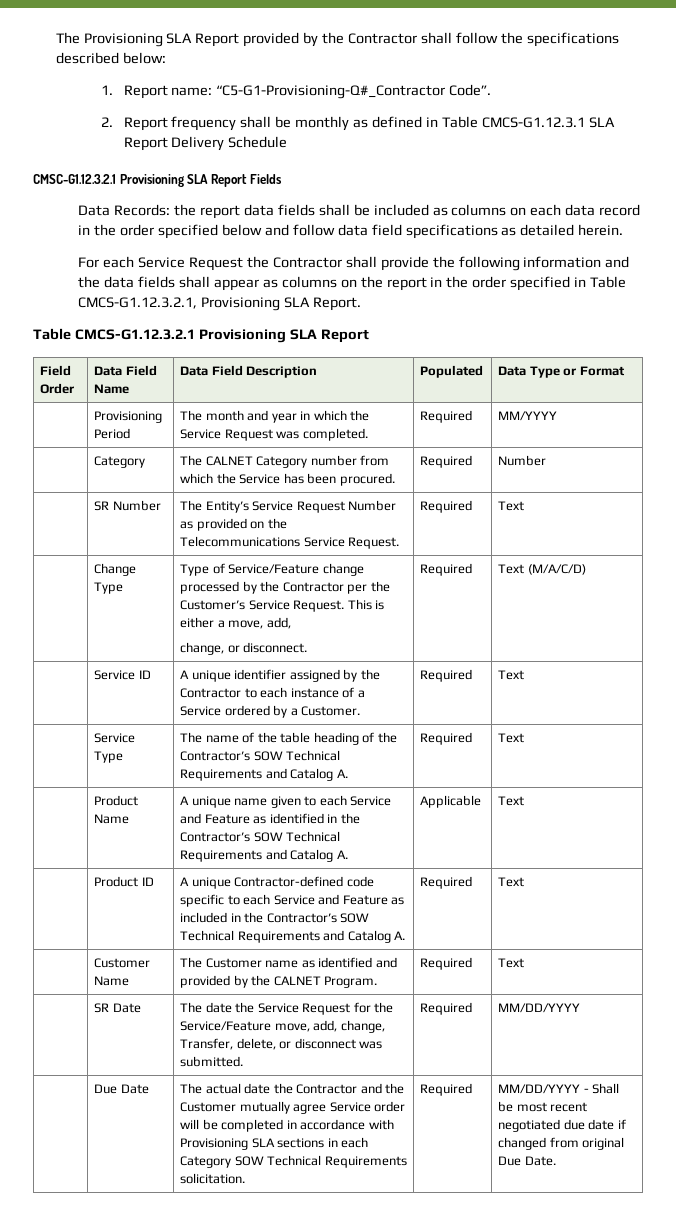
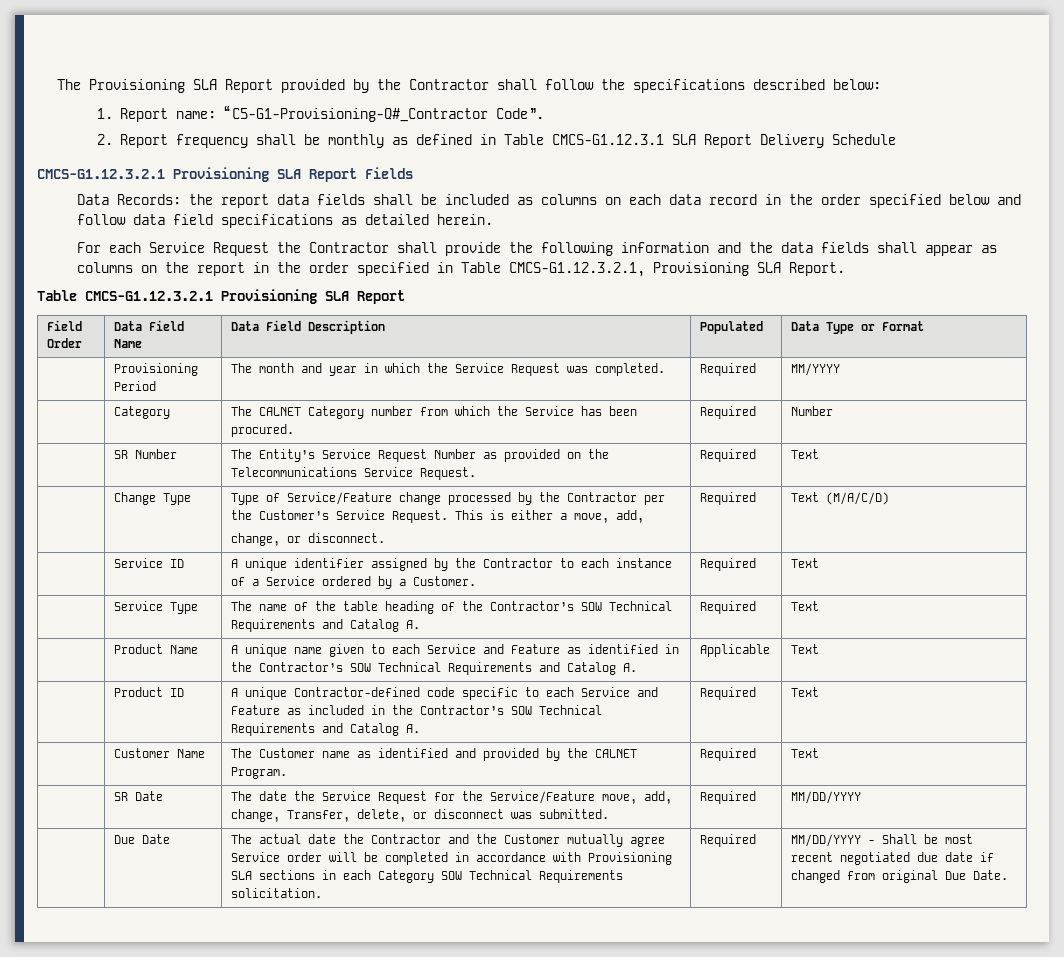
[33,174,116,184] CMSC-G1.12.3.2.1 -> [37,169,165,179] CMCS-G1.12.3.2.1

